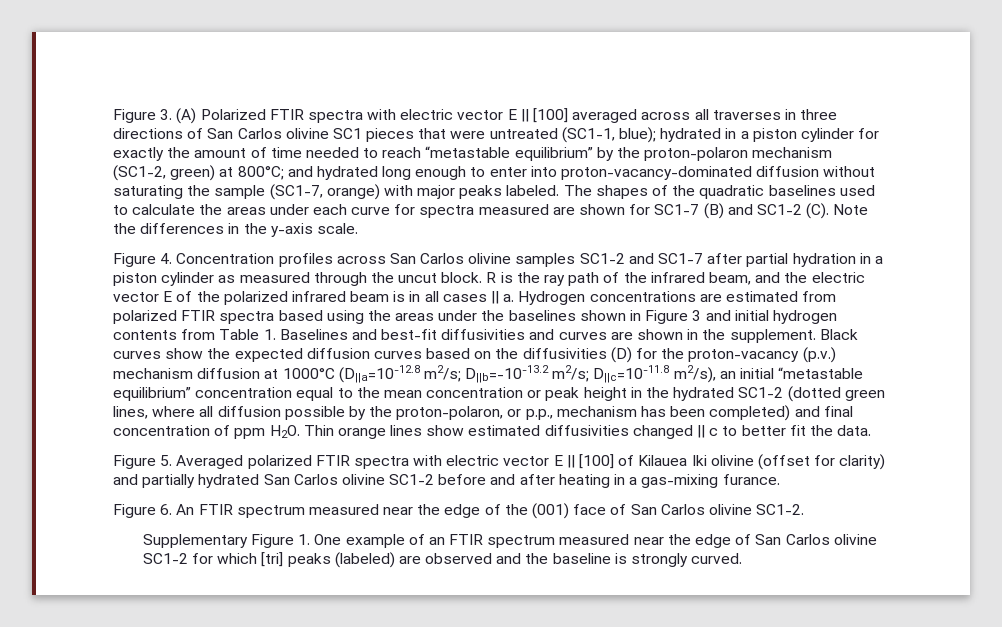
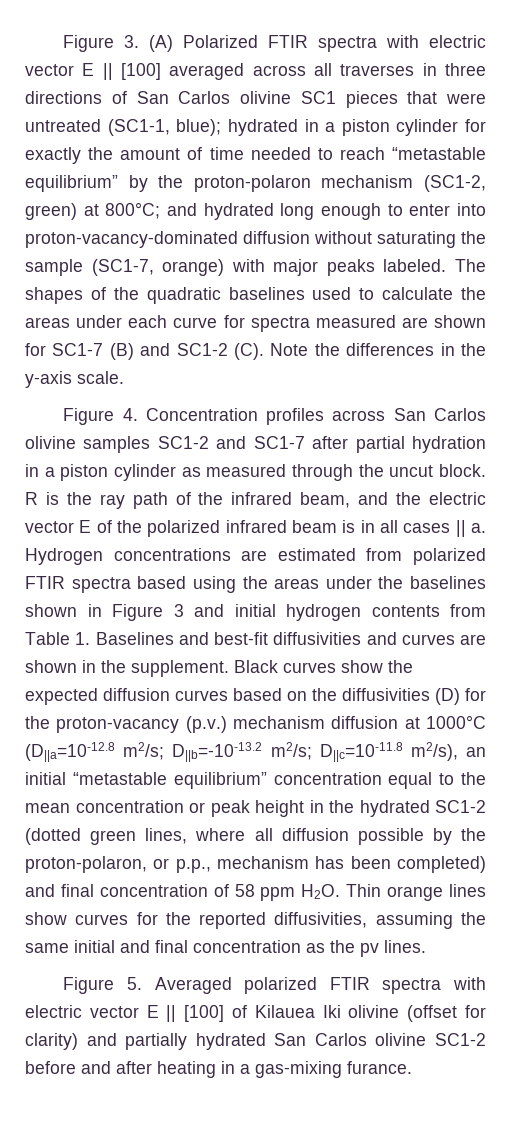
(231, 430) none -> [234,884,255,897] 58
[468,425,872,439] estimated diffusivities changed || c to better fit the data. -> [75,912,486,929] [25,940,426,957] curves for the reported diffusivities, assuming the same initial and final concentration as the pv lines.
[113,503,805,519] [142,534,877,548] [142,552,743,568] // Figure 6. An FTIR spectrum measured near the edge of the (001) face of San Carlos olivine SC1-2. // Supplementary Figure 1. One example of an FTIR spectrum measured near the edge of San Carlos olivine SC1-2 for which [tri] peaks (labeled) are observed and the baseline is strongly curved. -> (412, 1067) none

